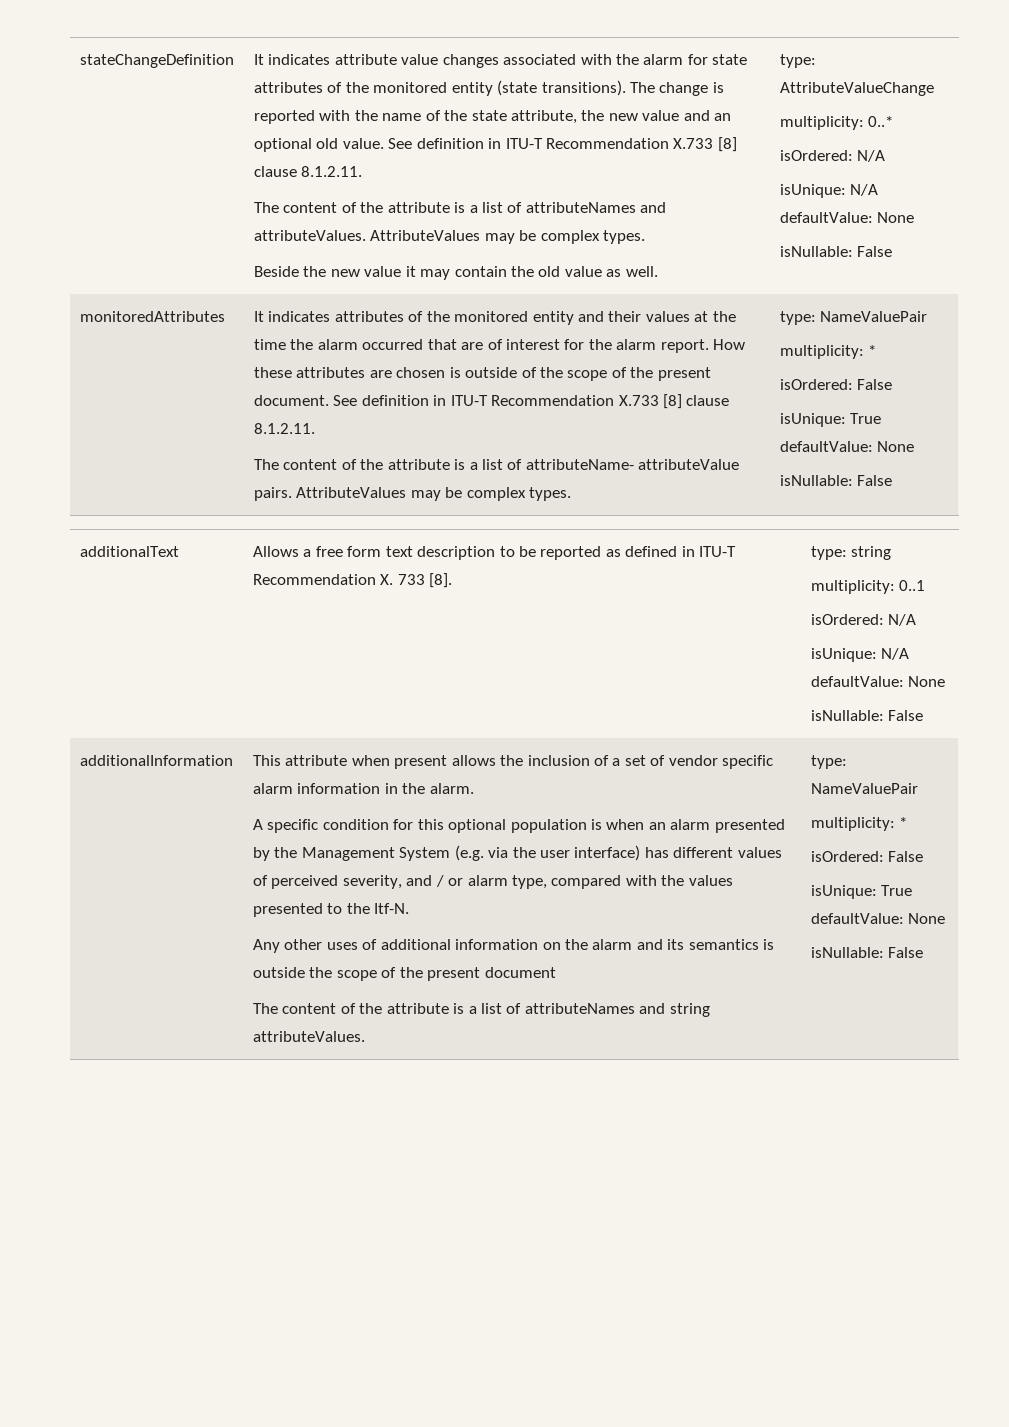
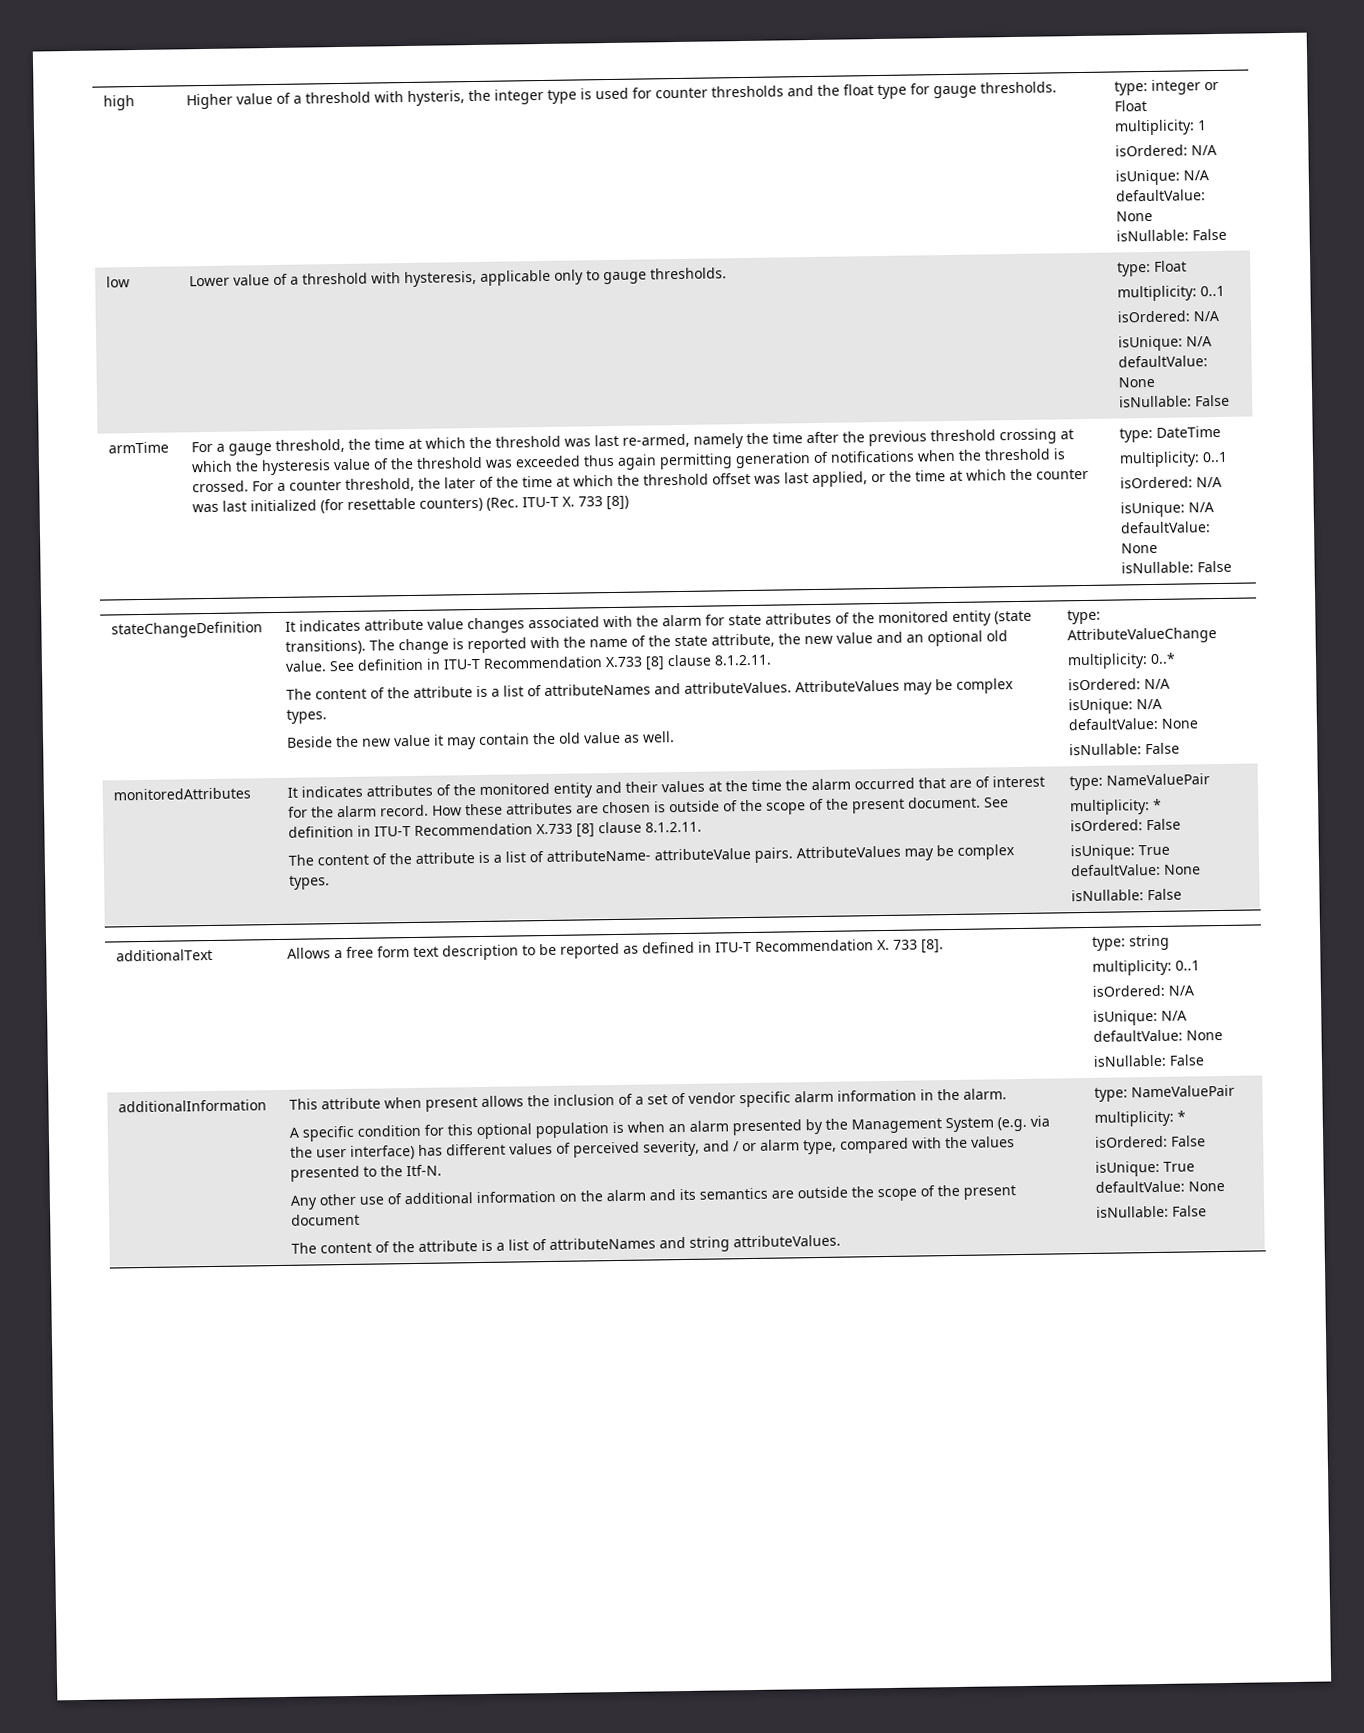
(79, 61) none -> [103,95,136,111] [186,81,1058,110] [1114,79,1220,96] [1114,100,1148,112] [1114,119,1208,136] [1115,144,1218,157] [1115,169,1210,186] [1116,189,1207,202] [1116,210,1154,222] [1116,228,1228,242] [106,276,131,288] [189,267,728,288] [1117,260,1188,277] [1117,285,1226,302] [1117,310,1220,323] [1118,335,1213,352] [1118,355,1209,368] [1118,376,1156,388] [1119,394,1231,408] [108,441,170,454] [191,428,1075,456] [191,448,1067,476] [192,468,1090,493] [192,495,630,514] [1119,425,1222,443] [1119,451,1229,468] [1120,476,1223,489] [1120,501,1215,518] [1120,521,1212,534] [1121,542,1159,554] [1121,560,1233,574] high | Higher value of a threshold with hysteris, the integer type is used for counter thresholds and the float type for gauge thresholds. | type: integer or Float // multiplicity: 1 // isOrdered: N/A // isUnique: N/A defaultValue: None // isNullable: False // low | Lower value of a threshold with hysteresis, applicable only to gauge thresholds. | type: Float // multiplicity: 0..1 // isOrdered: N/A // isUnique: N/A defaultValue: None // isNullable: False // armTime | For a gauge threshold, the time at which the threshold was last re-armed, namely the time after the previous threshold crossing at which the hysteresis value of the threshold was exceeded thus again permitting generation of notifications when the threshold is crossed. For a counter threshold, the later of the time at which the threshold offset was last applied, or the time at which the counter was last initialized (for resettable counters) (Rec. ITU-T X. 733 [8]) | type: DateTime // multiplicity: 0..1 // isOrdered: N/A // isUnique: N/A defaultValue: None // isNullable: False //
[660,339,709,353] report. -> [380,804,430,817] record.
[326,942,358,950] uses -> [359,1196,385,1205] use
[763,939,775,950] is -> [771,1190,795,1199] are

